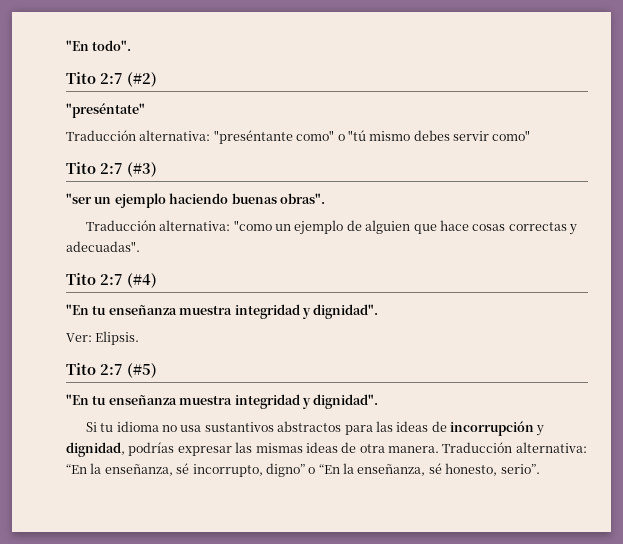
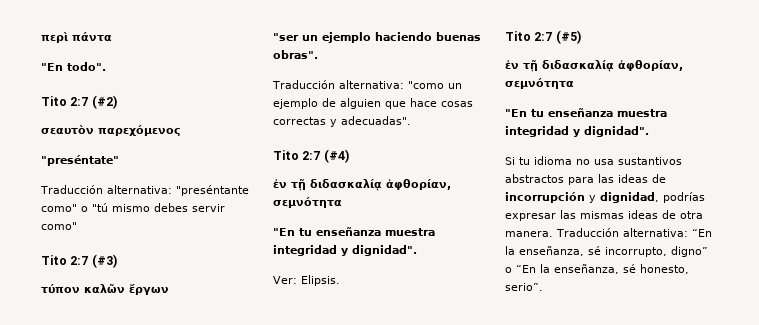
(66, 45) none -> [41,32,112,43] περὶ πάντα //
(157, 79) none -> [41,125,181,136] // σεαυτὸν παρεχόμενος
(157, 169) none -> [41,284,169,295] // τύπον καλῶν ἔργων
(157, 280) none -> [273,179,451,191] [273,197,342,208] // ἐν τῇ διδασκαλίᾳ ἀφθορίαν, σεμνότητα
(157, 370) none -> [505,60,683,72] [505,78,574,89] // ἐν τῇ διδασκαλίᾳ ἀφθορίαν, σεμνότητα

